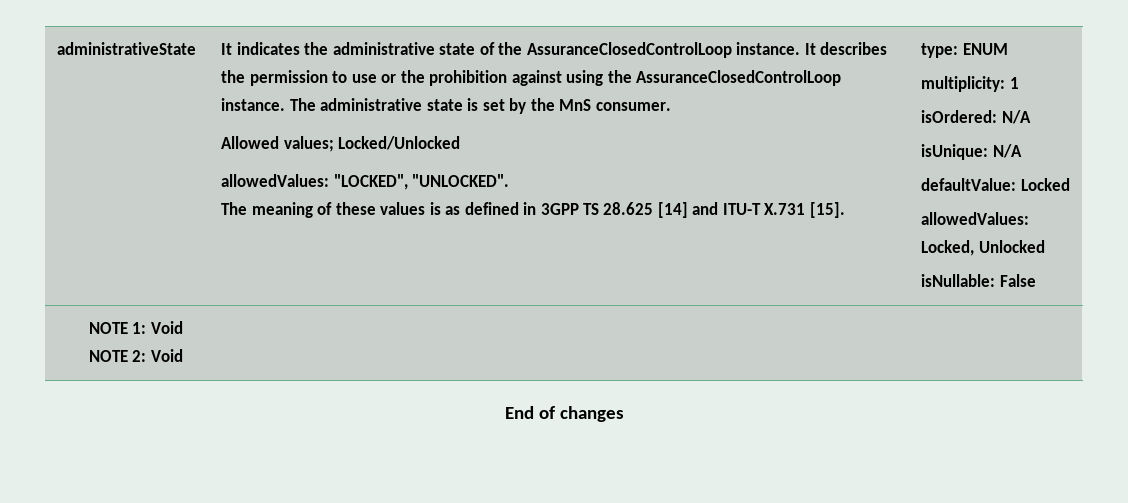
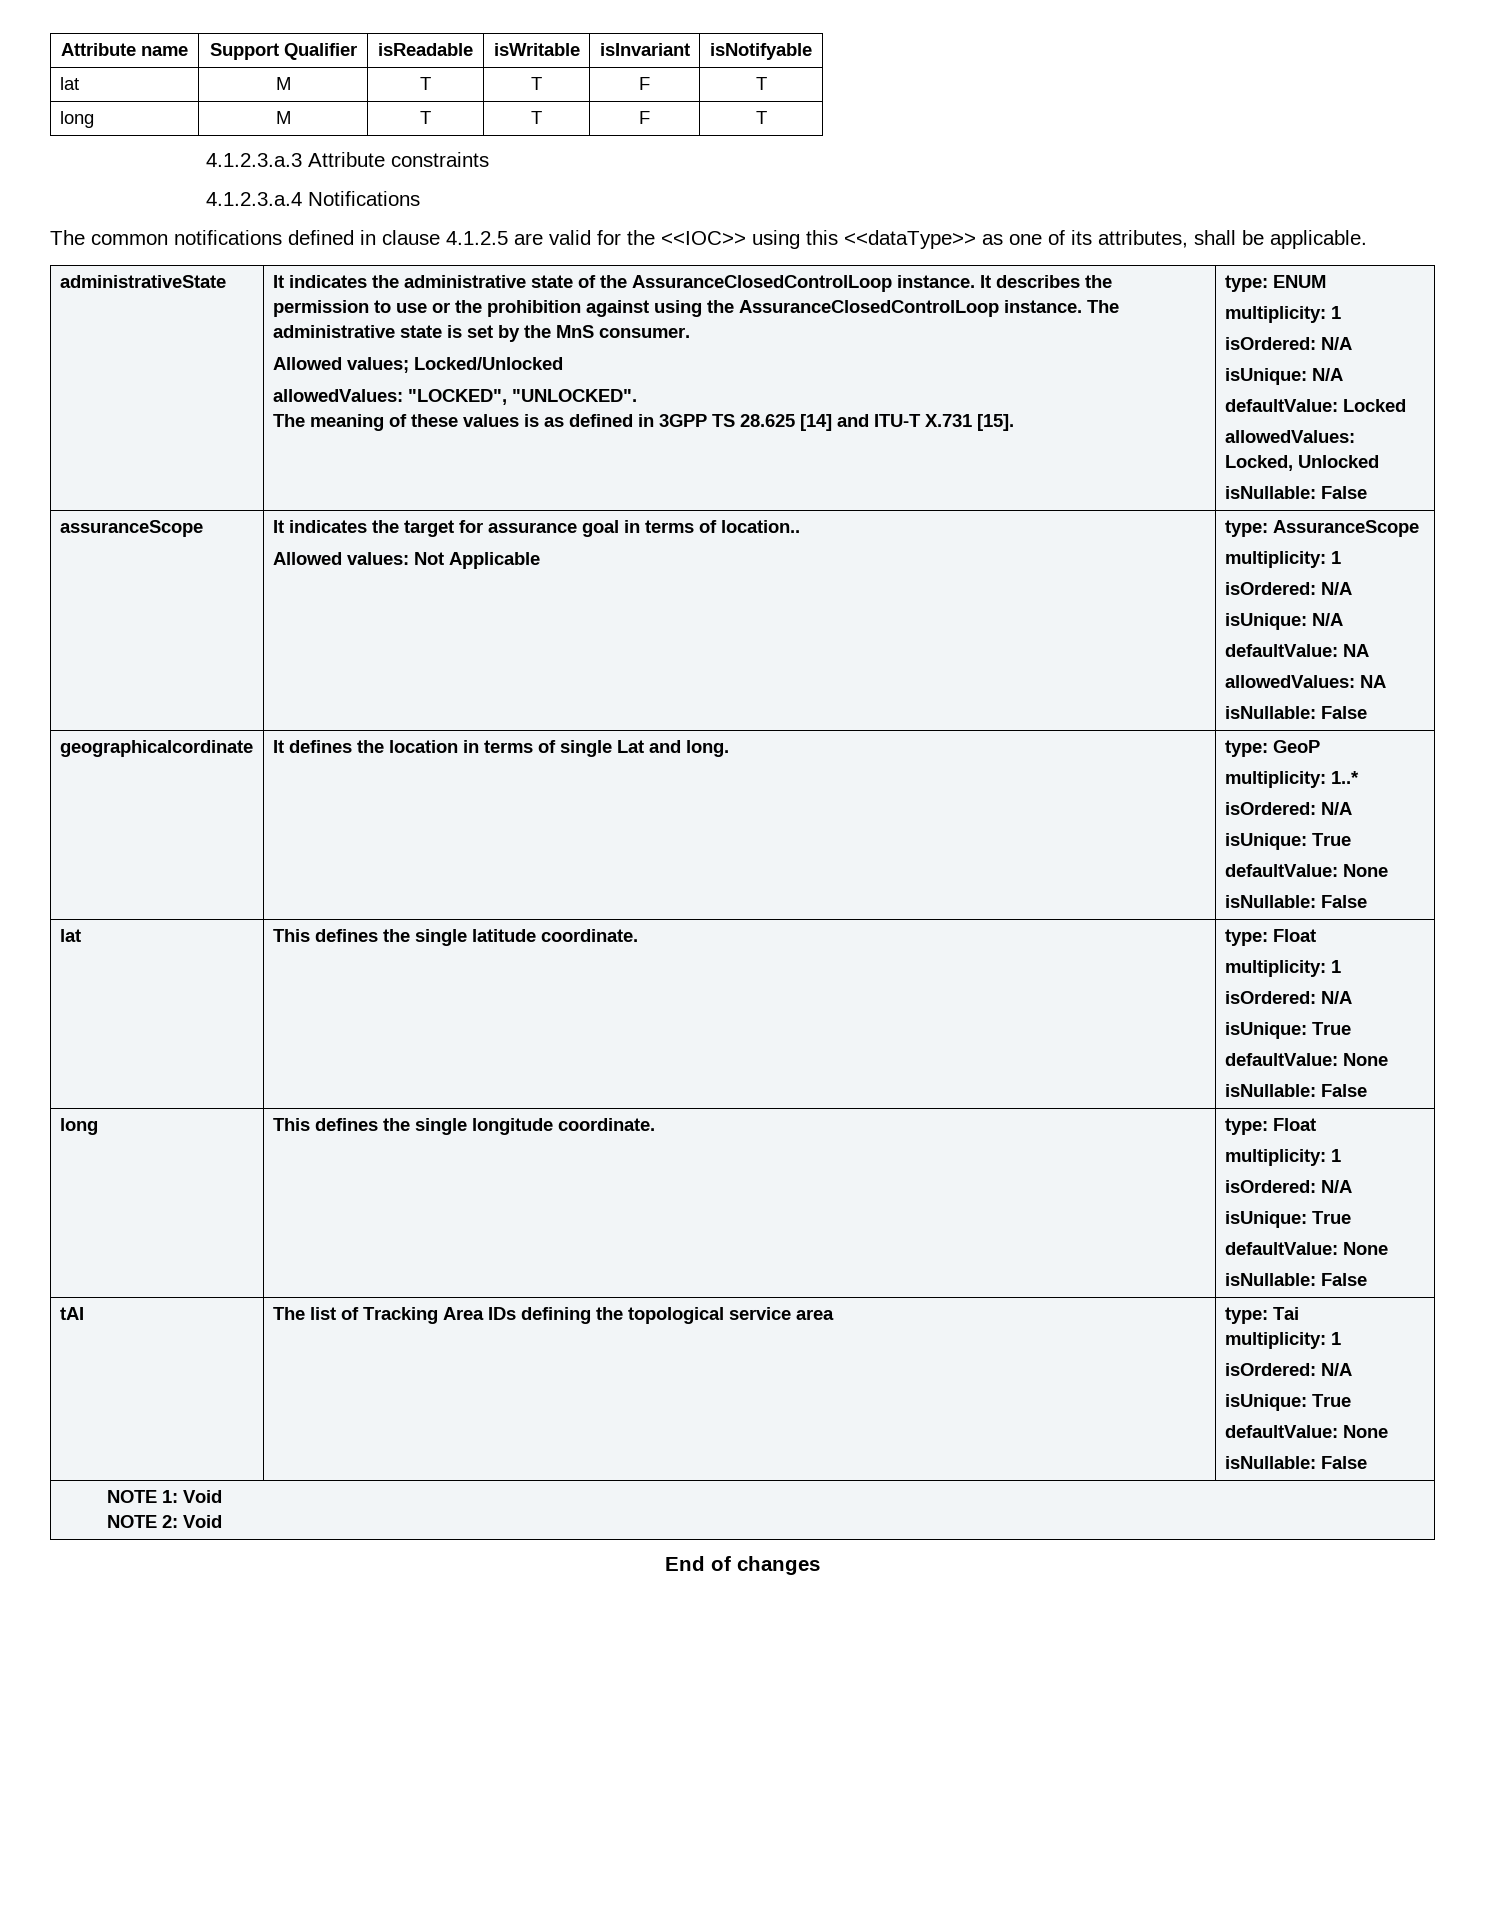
(57, 48) none -> [60,43,188,56] [209,43,357,60] [378,43,473,56] [493,43,580,56] [599,43,690,56] [710,43,812,60] [59,77,79,90] [275,77,291,90] [420,77,431,90] [531,77,542,90] [639,77,650,90] [755,77,767,90] [59,111,94,128] [275,111,291,124] [420,111,431,124] [531,111,542,124] [639,111,650,124] [755,111,767,124] [206,152,490,167] [206,191,421,206] [50,230,1367,249] Attribute name | Support Qualifier | isReadable | isWritable | isInvariant | isNotifyable // lat | M | T | T | F | T // long | M | T | T | F | T // 4.1.2.3.a.3 Attribute constraints // 4.1.2.3.a.4 Notifications // The common notifications defined in clause 4.1.2.5 are valid for the <<IOC>> using this <<dataType>> as one of its attributes, shall be applicable. //
(1036, 280) none -> [59,520,203,537] [272,520,800,537] [272,552,540,569] [1224,520,1419,537] [1224,551,1341,568] [1224,582,1352,595] [1224,613,1343,630] [1224,644,1369,657] [1224,675,1386,688] [1224,706,1367,719] [59,740,253,757] [272,740,729,757] [1224,740,1320,757] [1224,771,1359,788] [1224,802,1352,815] [1224,833,1351,850] [1224,864,1388,877] [1224,895,1367,908] [59,929,81,942] [272,929,638,946] [1224,929,1316,946] [1224,960,1341,977] [1224,991,1352,1004] [1224,1022,1351,1039] [1224,1053,1388,1066] [1224,1084,1367,1097] [59,1118,98,1135] [272,1118,655,1135] [1224,1118,1316,1135] [1224,1149,1341,1166] [1224,1180,1352,1193] [1224,1211,1351,1228] [1224,1242,1388,1255] [1224,1273,1367,1286] [59,1307,84,1320] [272,1307,834,1324] [1224,1307,1299,1324] [1224,1332,1341,1349] [1224,1363,1352,1376] [1224,1394,1351,1411] [1224,1425,1388,1438] [1224,1456,1367,1469] // assuranceScope | It indicates the target for assurance goal in terms of location.. // Allowed values: Not Applicable | type: AssuranceScope // multiplicity: 1 // isOrdered: N/A // isUnique: N/A // defaultValue: NA // allowedValues: NA // isNullable: False // geographicalcordinate | It defines the location in terms of single Lat and long. | type: GeoP // multiplicity: 1..* // isOrdered: N/A // isUnique: True // defaultValue: None // isNullable: False // lat | This defines the single latitude coordinate. | type: Float // multiplicity: 1 // isOrdered: N/A // isUnique: True // defaultValue: None // isNullable: False // long | This defines the single longitude coordinate. | type: Float // multiplicity: 1 // isOrdered: N/A // isUnique: True // defaultValue: None // isNullable: False // tAI | The list of Tracking Area IDs defining the topological service area | type: Tai // multiplicity: 1 // isOrdered: N/A // isUnique: True // defaultValue: None // isNullable: False

